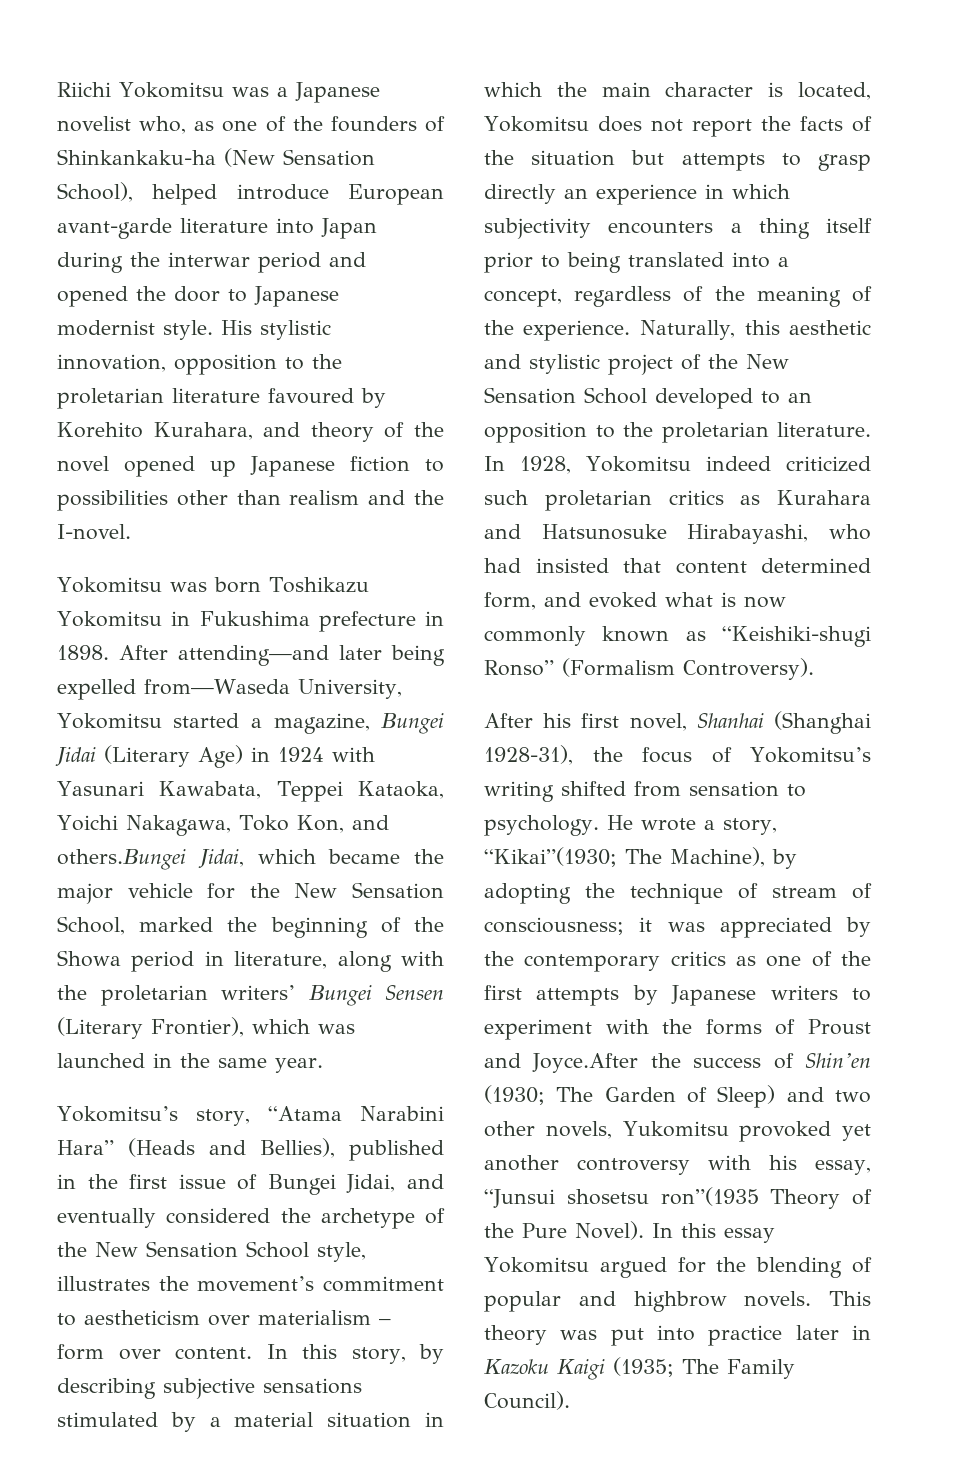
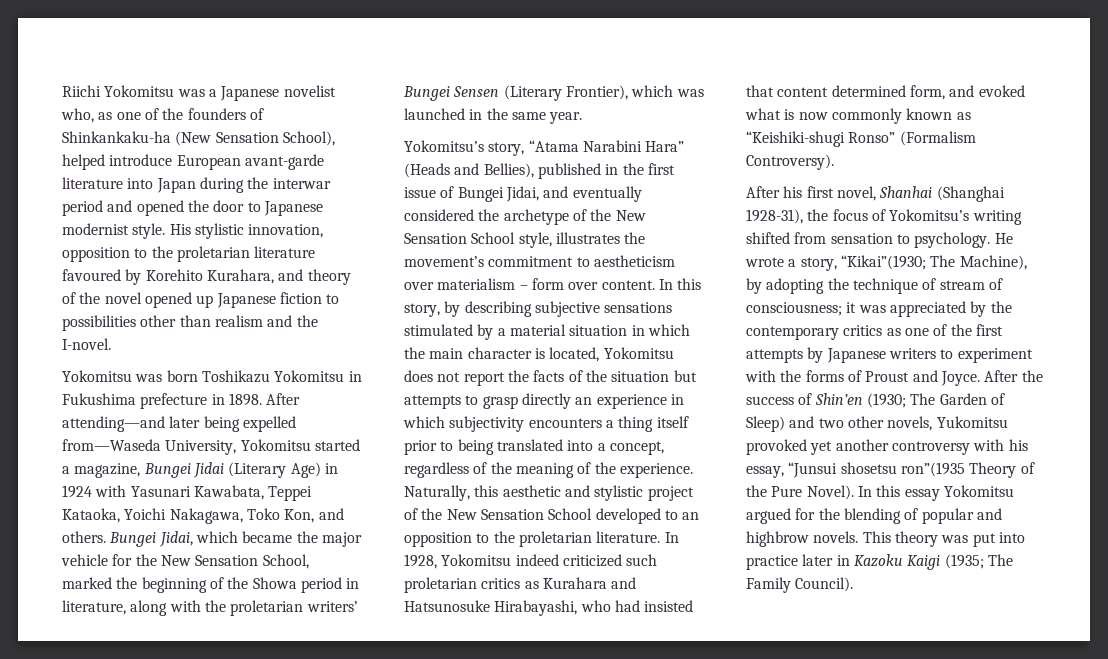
[57,849,186,870] others.Bungei -> [62,531,157,547] others. Bungei
[532,1053,639,1073] Joyce.After -> [940,370,1019,386] Joyce. After

